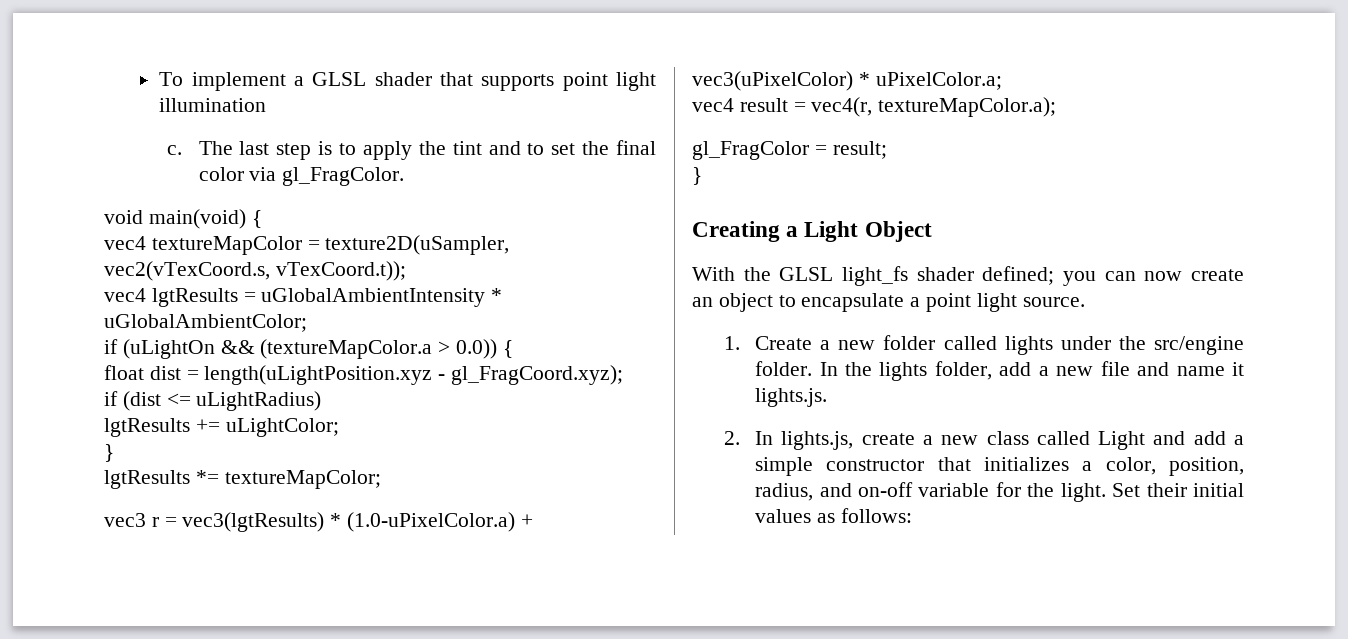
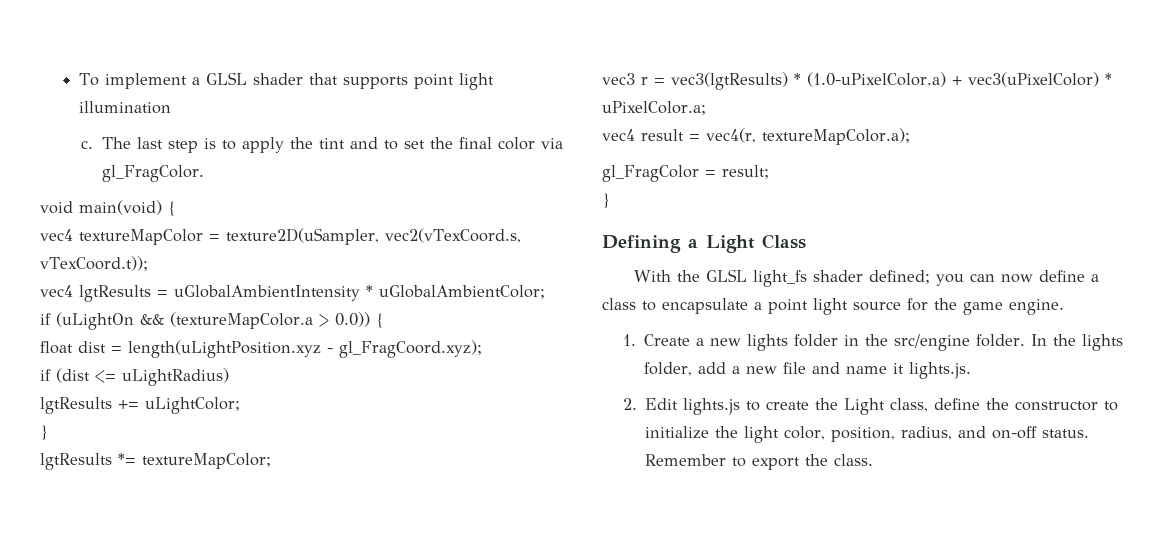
[692,221,780,242] Creating -> [602,235,681,253] Defining
[864,221,932,242] Object -> [762,234,806,249] Class
[1191,269,1244,281] [692,293,773,312] create an object -> [1038,270,1099,282] [602,298,636,310] define a class
[1022,297,1085,307] source. -> [853,298,1064,315] source for the game engine.
[883,335,1111,355] folder called lights under -> [746,334,859,351] lights folder in
[755,431,1244,450] [755,457,1093,476] In lights.js, create a new class called Light and add a simple constructor that initializes a -> [644,398,1118,415] [644,426,779,443] Edit lights.js to create the Light class, define the constructor to initialize the light
[918,482,1244,502] [755,508,912,523] variable for the light. Set their initial values as follows: -> [1041,429,1089,438] [644,454,873,470] status. Remember to export the class.

